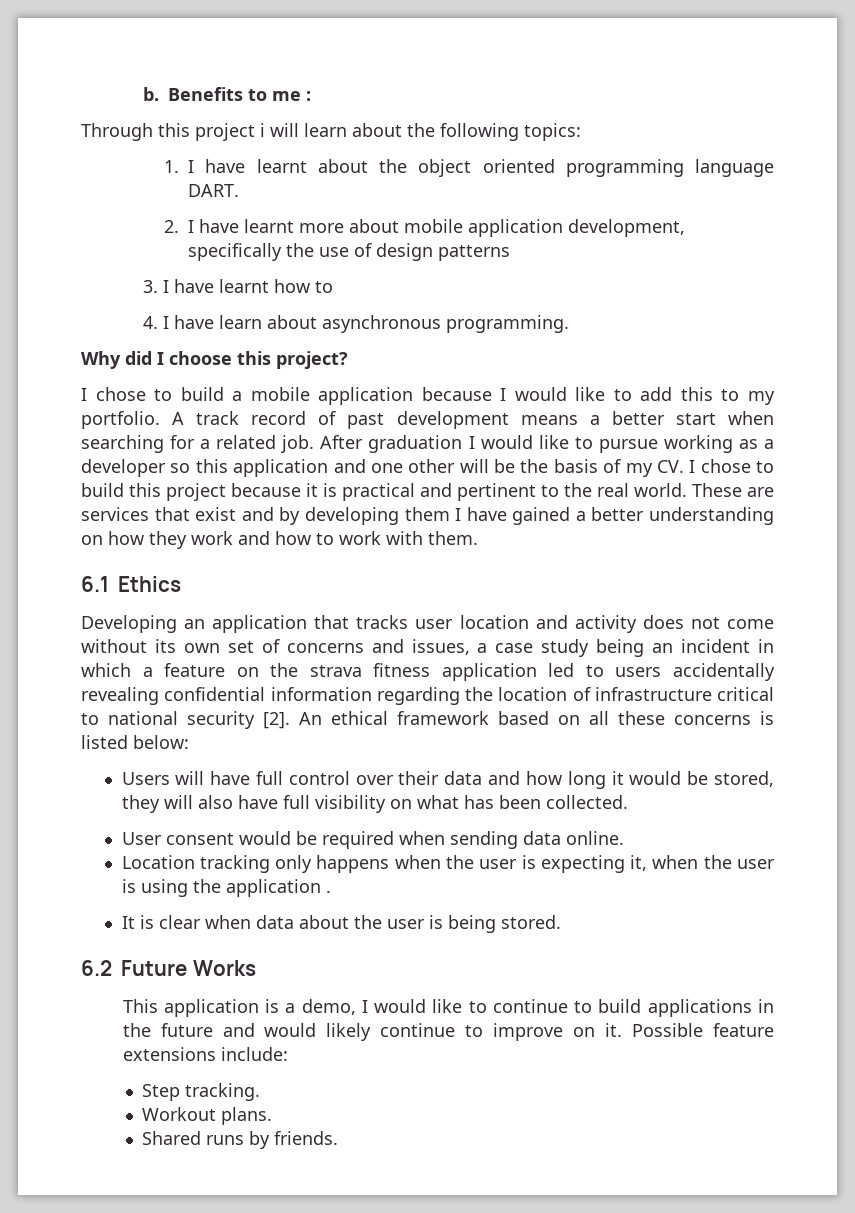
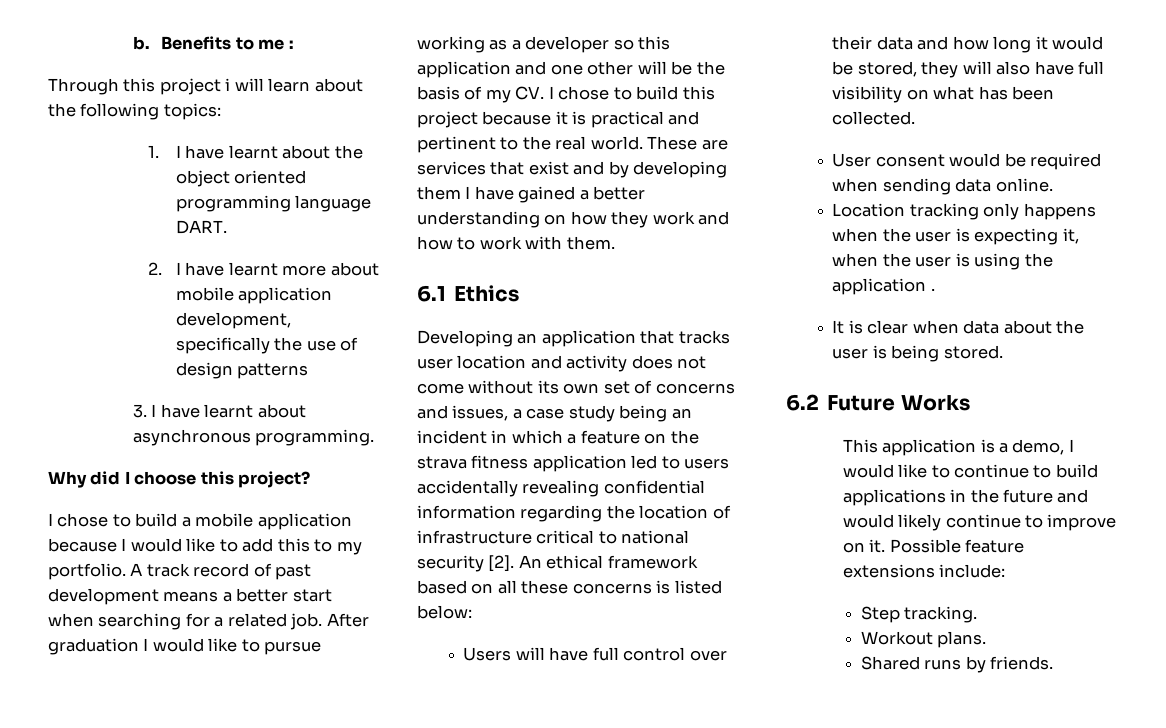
[274,279,334,293] [143,315,263,329] how to // 4. I have learn -> (254, 411) none

